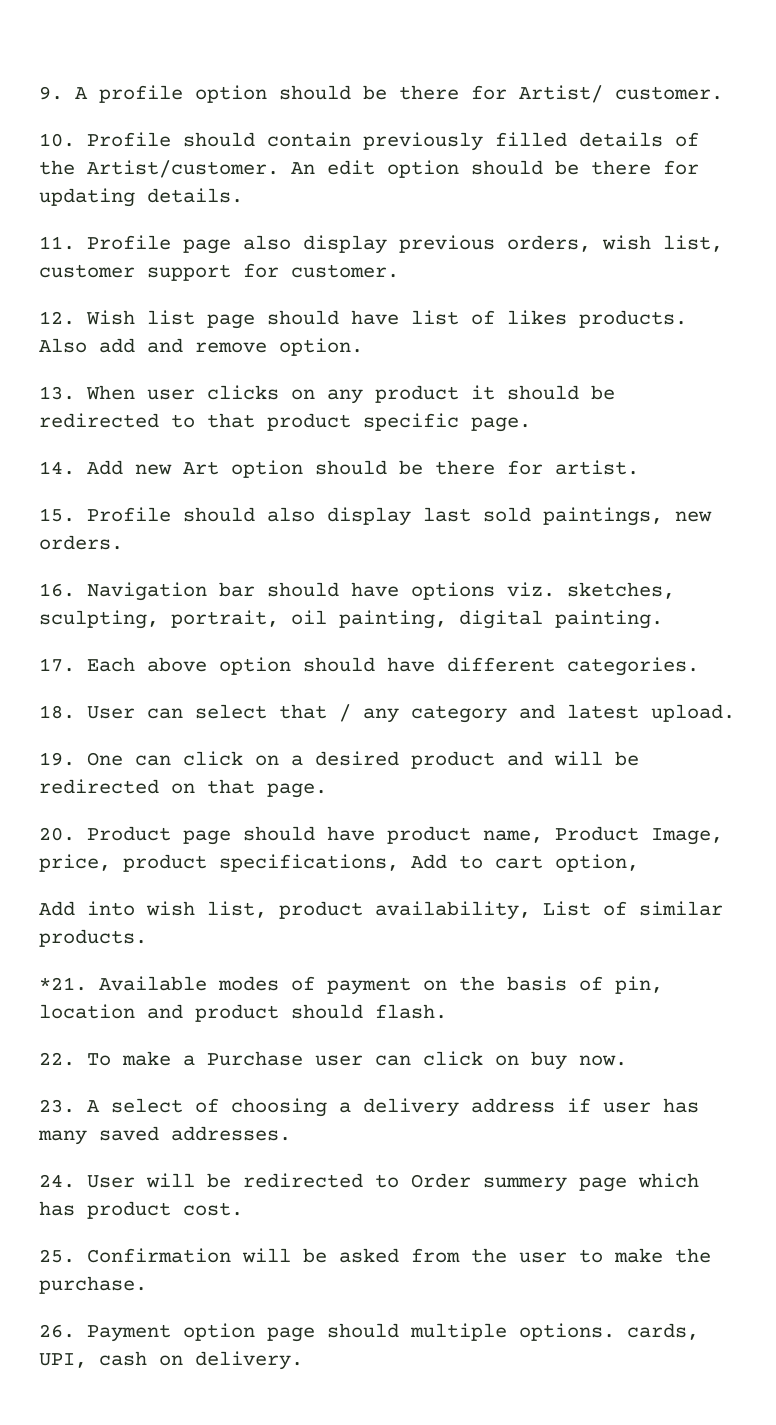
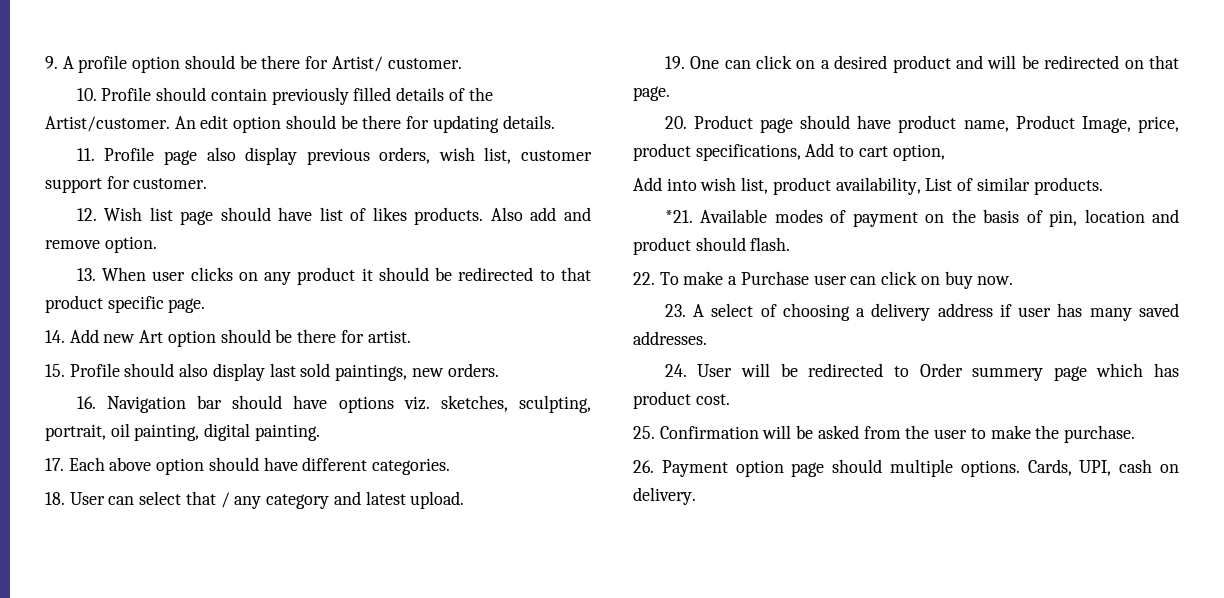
[627,1323,699,1340] cards, -> [1027,459,1072,476] Cards,

